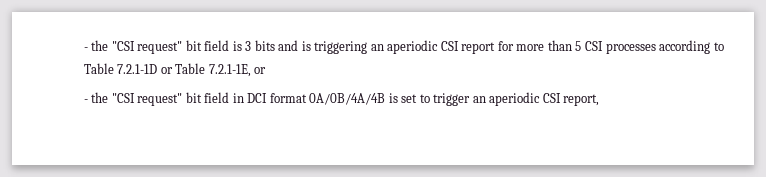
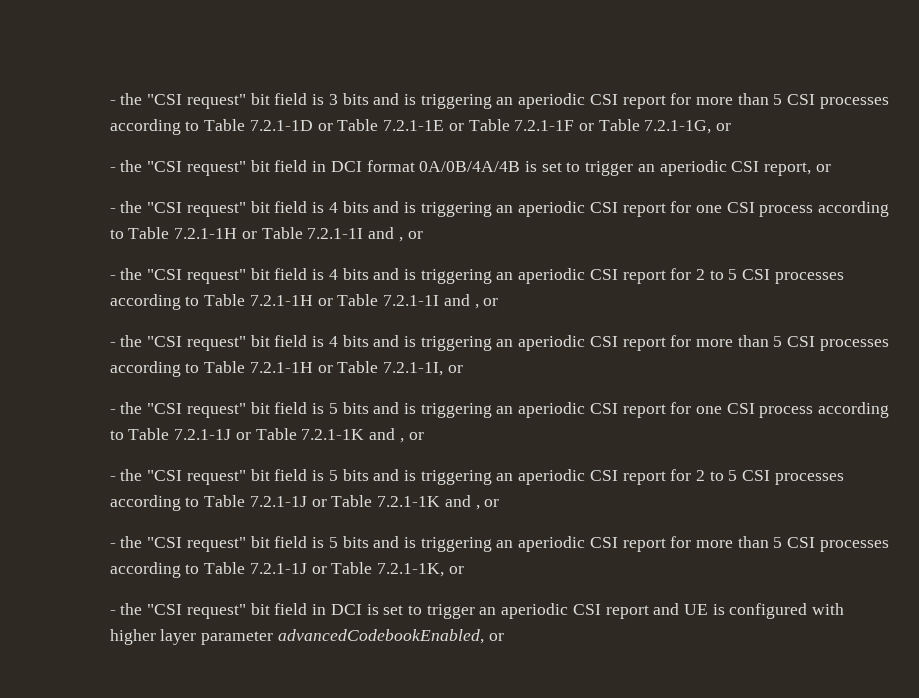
[208,64,251,77] 7.2.1-1E, -> [383,119,712,134] 7.2.1-1E or Table 7.2.1-1F or Table 7.2.1-1G,
(600, 100) none -> [815,164,831,172] [109,201,890,217] [109,227,423,242] [109,268,844,284] [109,294,499,310] [109,335,889,351] [109,361,463,377] [109,402,890,418] [109,428,424,443] [109,469,844,485] [109,495,500,511] [109,536,889,552] [109,562,464,578] [109,603,845,619] [109,629,504,645] or // - the "CSI request" bit field is 4 bits and is triggering an aperiodic CSI report for one CSI process according to Table 7.2.1-1H or Table 7.2.1-1I and , or // - the "CSI request" bit field is 4 bits and is triggering an aperiodic CSI report for 2 to 5 CSI processes according to Table 7.2.1-1H or Table 7.2.1-1I and , or // - the "CSI request" bit field is 4 bits and is triggering an aperiodic CSI report for more than 5 CSI processes according to Table 7.2.1-1H or Table 7.2.1-1I, or // - the "CSI request" bit field is 5 bits and is triggering an aperiodic CSI report for one CSI process according to Table 7.2.1-1J or Table 7.2.1-1K and , or // - the "CSI request" bit field is 5 bits and is triggering an aperiodic CSI report for 2 to 5 CSI processes according to Table 7.2.1-1J or Table 7.2.1-1K and , or // - the "CSI request" bit field is 5 bits and is triggering an aperiodic CSI report for more than 5 CSI processes according to Table 7.2.1-1J or Table 7.2.1-1K, or // - the "CSI request" bit field in DCI is set to trigger an aperiodic CSI report and UE is configured with higher layer parameter advancedCodebookEnabled, or

